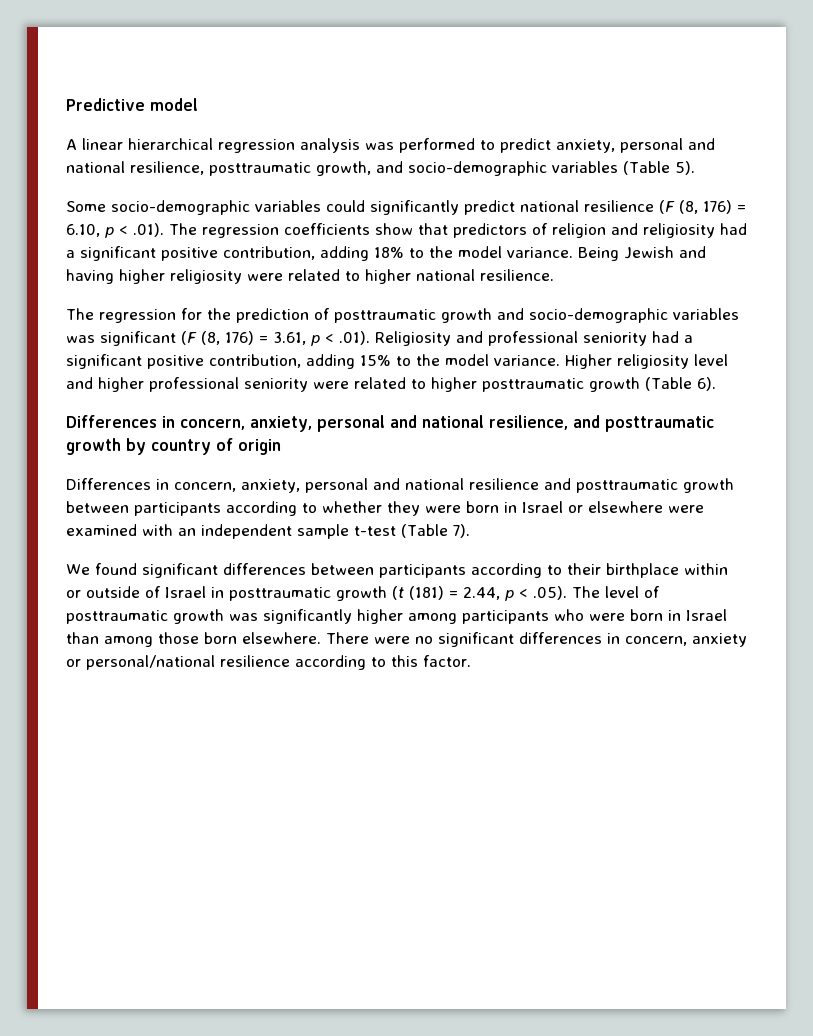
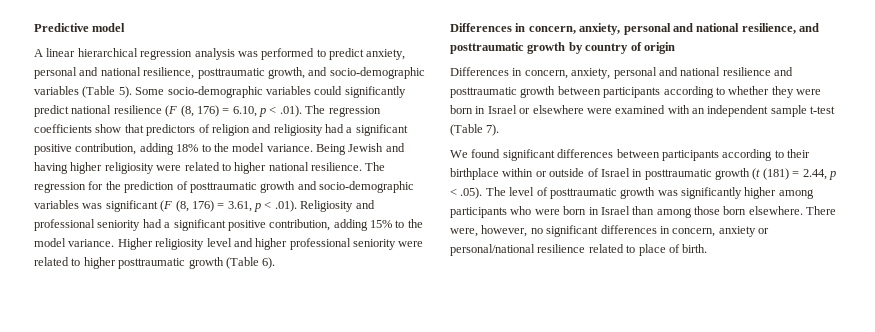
(695, 168) // -> (132, 92) none
(554, 275) // -> (362, 166) none
[374,636,410,644] were -> [450,225,528,237] were, however,
[295,655,471,670] according to this factor. -> [588,244,708,256] related to place of birth.

